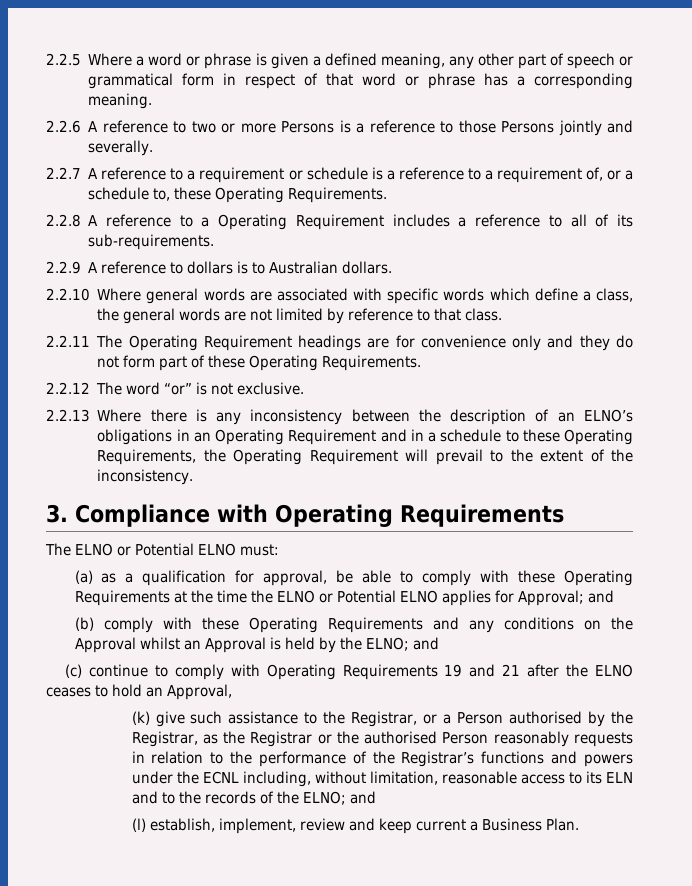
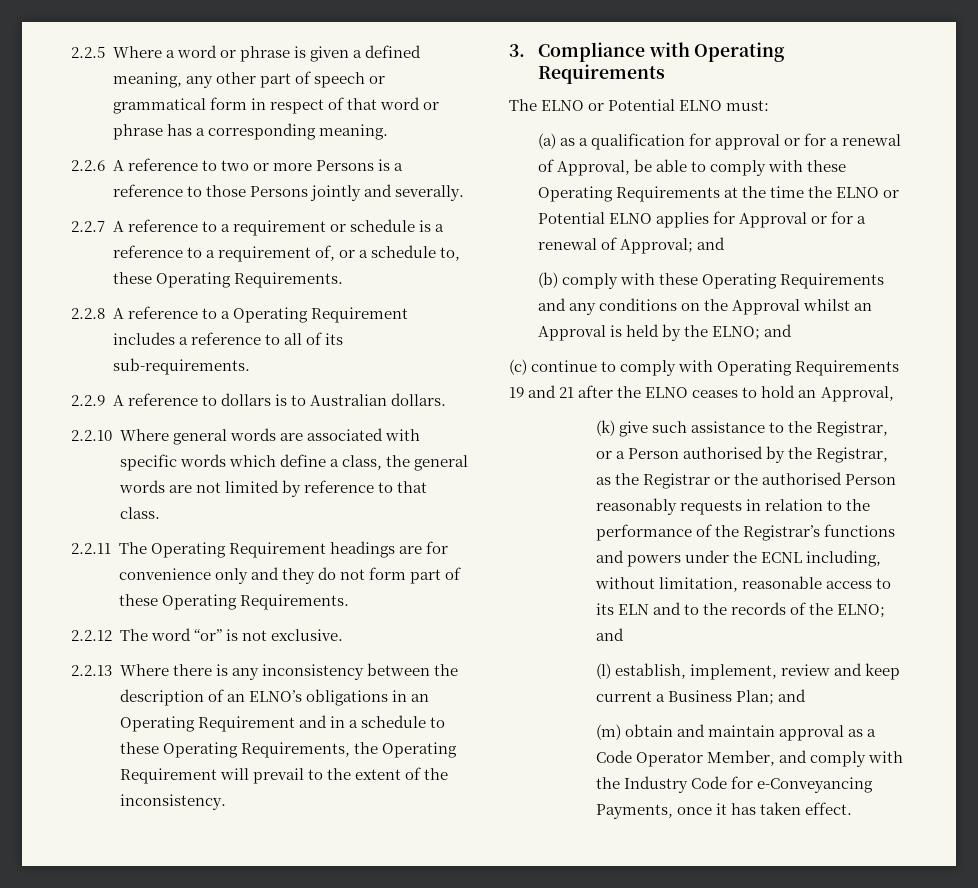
[263,570,328,586] approval, -> [715,133,902,150] [537,159,630,176] approval or for a renewal of Approval,
(514, 596) none -> [739,211,867,228] [537,237,617,250] Approval or for a renewal of
[545,818,579,831] Plan. -> [735,689,807,705] [595,724,877,741] [595,750,904,767] [595,776,874,793] [595,802,853,819] Plan; and // (m) obtain and maintain approval as a Code Operator Member, and comply with the Industry Code for e-Conveyancing Payments, once it has taken effect.

